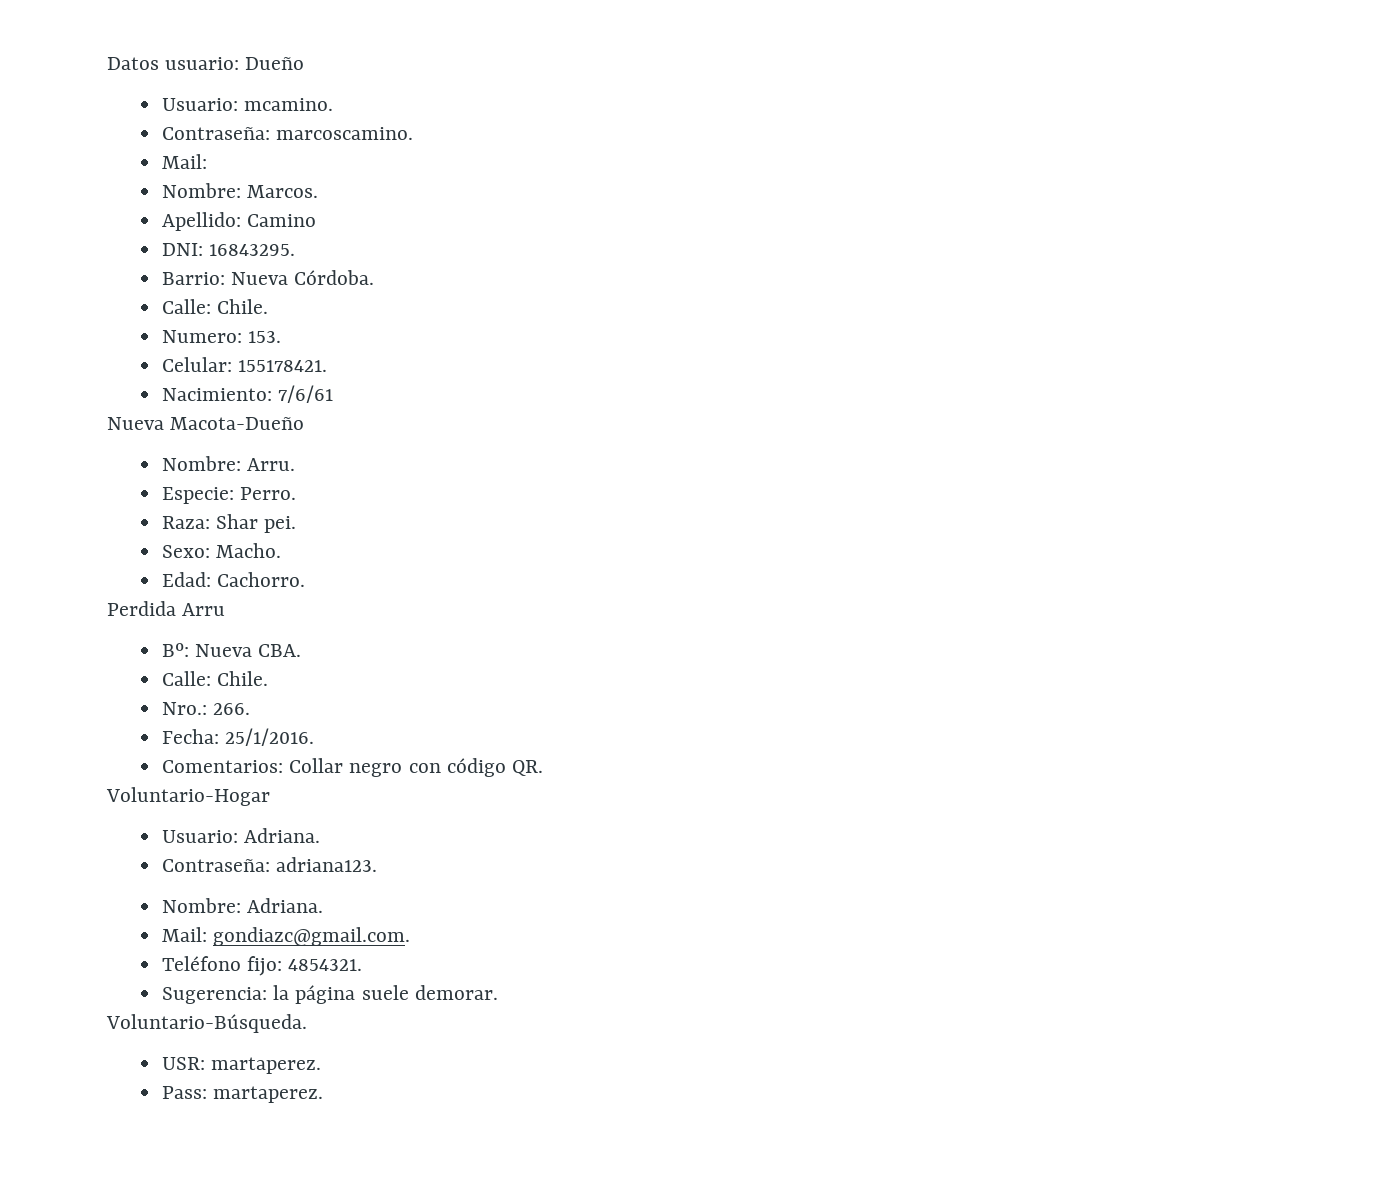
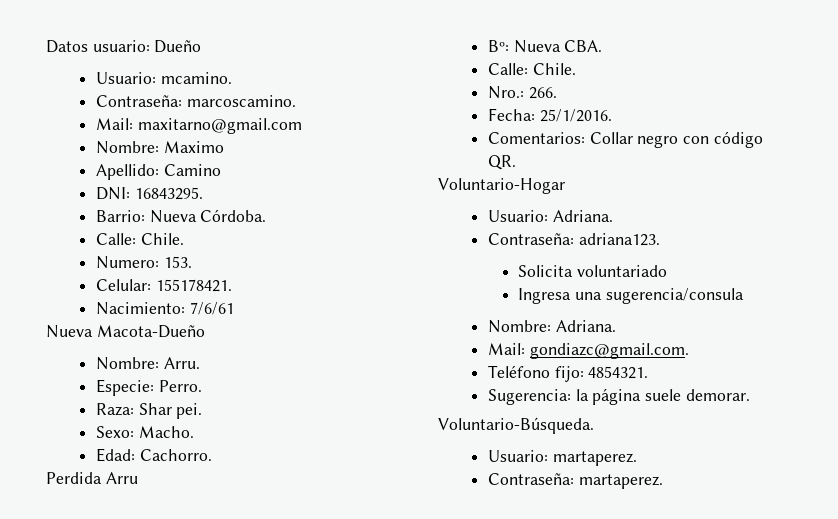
[162,183,319,198] // Nombre: Marcos. -> [137,118,302,134] [95,141,224,154] maxitarno@gmail.com // Nombre: Maximo
(378, 864) none -> [518,265,668,277] [518,288,744,304] // Solicita voluntariado // Ingresa una sugerencia/consula
[162,1057,206,1070] USR: -> [487,450,548,462] Usuario:
[162,1086,208,1099] Pass: -> [487,473,574,485] Contraseña:

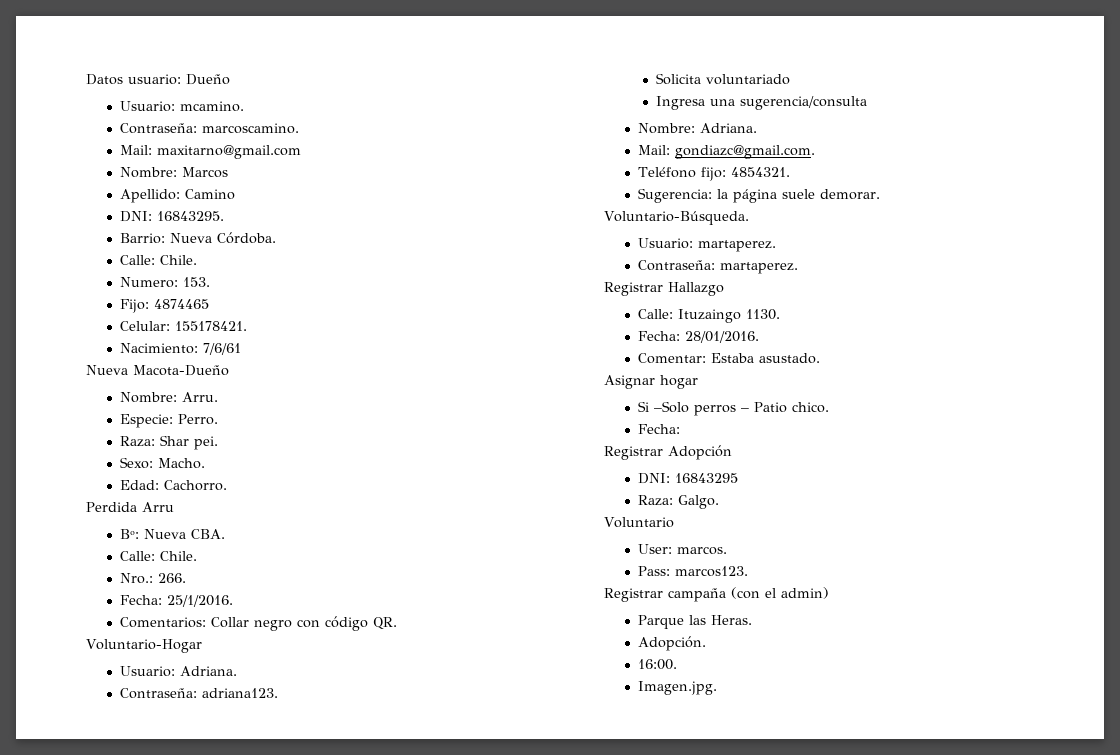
[163,141,224,153] Maximo -> [181,167,228,178] Marcos
(192, 262) none -> [119,299,209,313] // Fijo: 4874465
[605,288,744,304] sugerencia/consula -> [739,96,867,110] sugerencia/consulta
(663, 481) none -> [604,282,724,296] [637,309,780,323] [637,331,759,343] [637,353,820,364] [604,375,698,389] [637,401,829,416] [637,424,680,434] [604,445,732,460] [637,473,738,484] [637,495,719,509] [604,517,674,528] [637,544,727,555] [637,566,748,577] [604,587,829,602] [637,615,752,629] [637,636,706,651] [637,659,677,670] [637,681,717,695] // Registrar Hallazgo // Calle: Ituzaingo 1130. // Fecha: 28/01/2016. // Comentar: Estaba asustado. // Asignar hogar // Si –Solo perros – Patio chico. // Fecha: // Registrar Adopción // DNI: 16843295 // Raza: Galgo. // Voluntario // User: marcos. // Pass: marcos123. // Registrar campaña (con el admin) // Parque las Heras. // Adopción. // 16:00. // Imagen.jpg.

